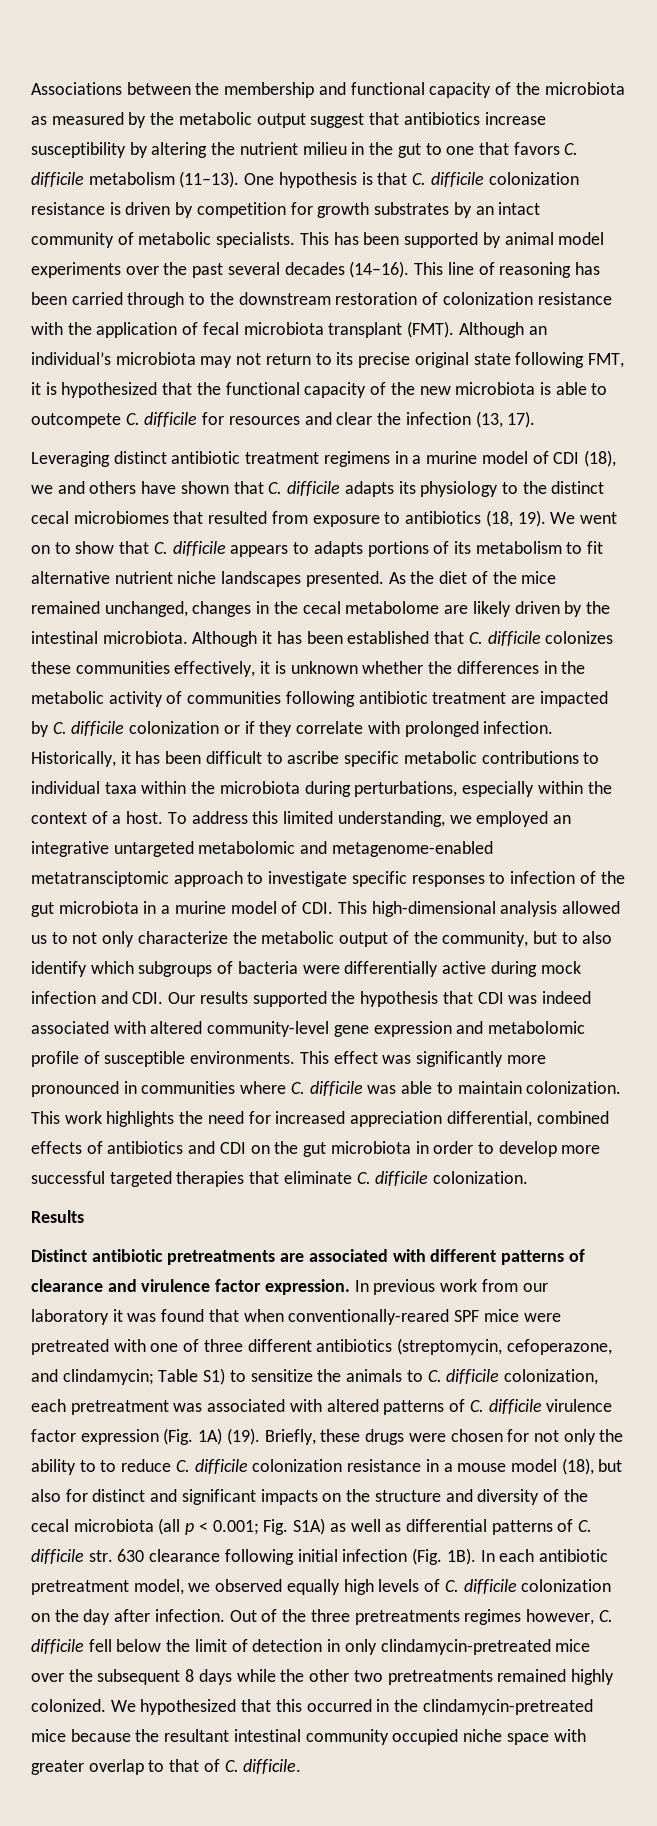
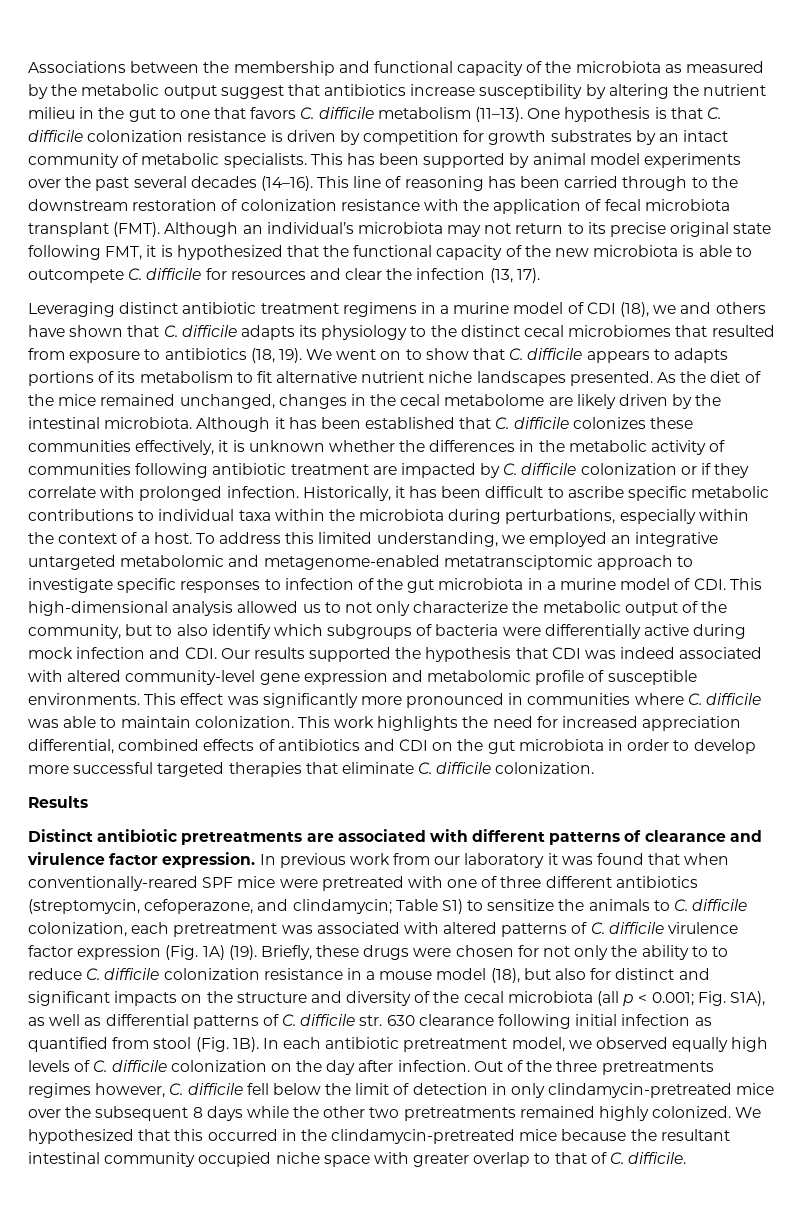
[293,1518,326,1535] S1A) -> [729,991,765,1006] S1A),
(408, 1555) none -> [694,1017,712,1026] [28,1037,192,1052] as quantified from stool

